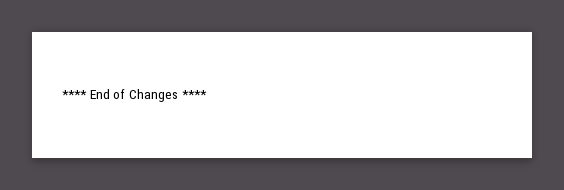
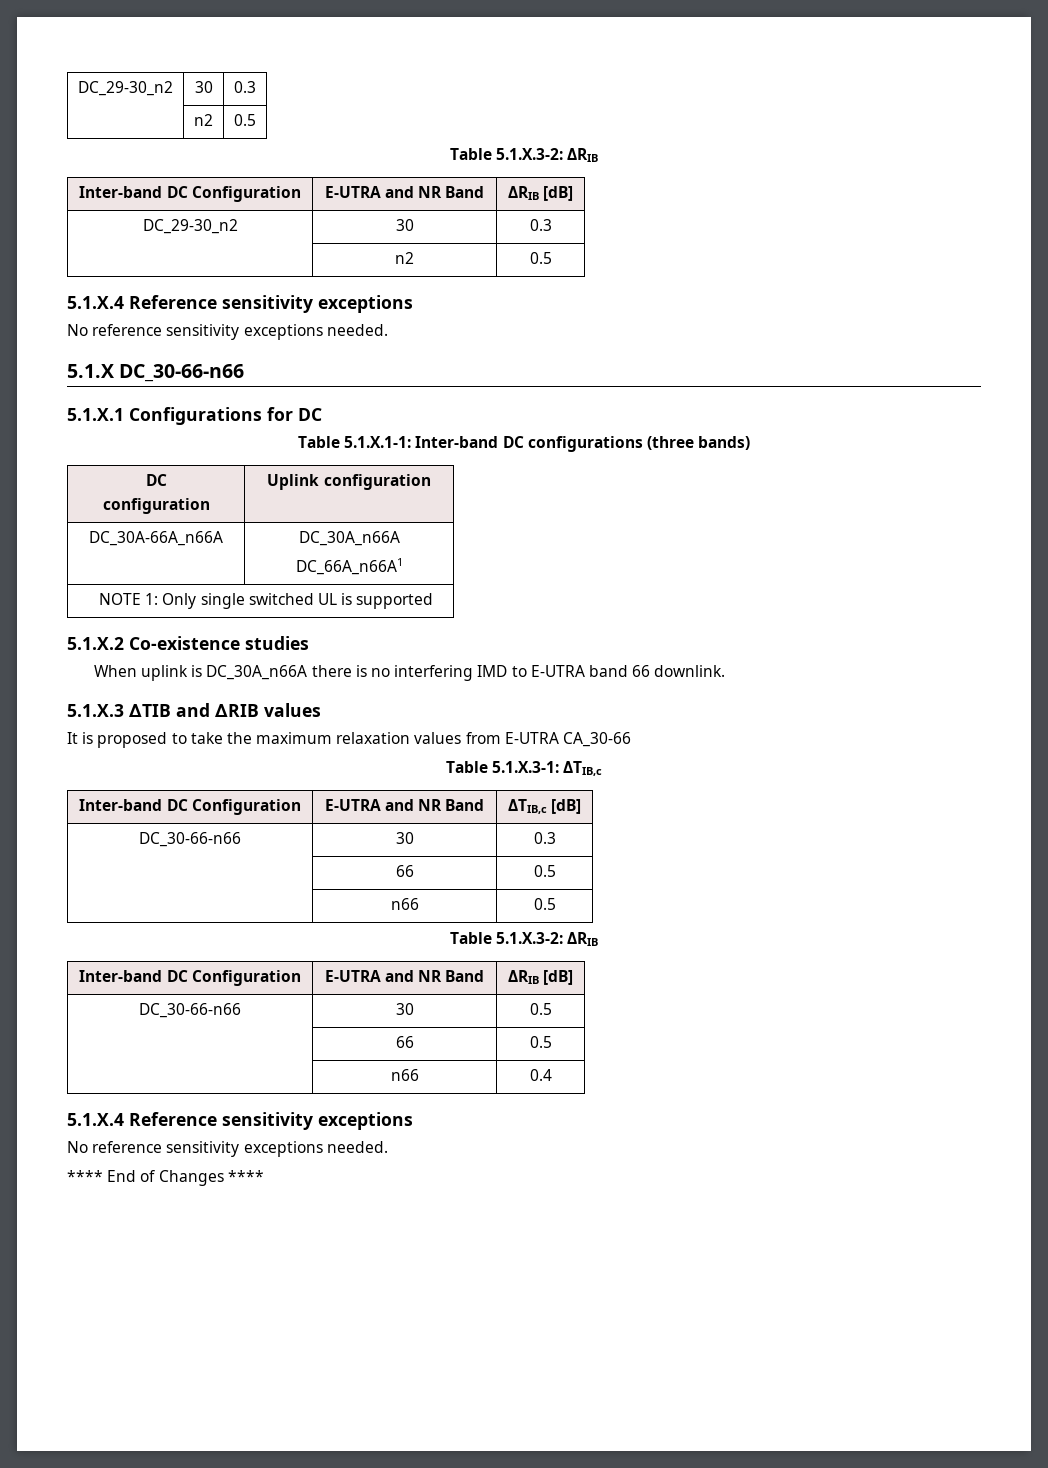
(62, 94) none -> [78,81,173,96] [194,81,213,93] [234,81,256,93] [194,114,213,126] [234,114,256,126] [449,148,599,162] [79,186,301,202] [324,186,485,198] [507,186,574,201] [142,219,238,234] [395,219,414,231] [529,219,552,231] [395,252,414,264] [529,252,552,264] [67,295,413,313] [67,324,388,340] [67,364,245,382] [67,407,322,425] [297,436,751,452] [145,474,167,486] [102,498,210,514] [267,474,431,490] [89,531,223,546] [298,531,400,546] [295,558,403,575] [98,593,434,609] [67,636,309,650] [93,665,726,681] [67,703,321,717] [67,732,632,748] [445,761,603,776] [79,799,301,815] [324,799,485,811] [507,799,582,814] [139,832,241,847] [395,832,414,844] [533,832,556,844] [395,865,414,877] [533,865,556,877] [390,898,419,910] [533,898,556,910] [449,932,599,946] [79,970,301,986] [324,970,485,982] [507,970,574,985] [139,1003,241,1018] [395,1003,414,1015] [529,1003,552,1015] [395,1036,414,1048] [529,1036,552,1048] [390,1069,419,1081] [529,1069,552,1081] [67,1112,413,1130] [67,1141,388,1157] DC_29-30_n2 | 30 | 0.3 // | n2 | 0.5 // Table 5.1.X.3-2: ΔRIB // Inter-band DC Configuration | E-UTRA and NR Band | ΔRIB [dB] // DC_29-30_n2 | 30 | 0.3 // | n2 | 0.5 // 5.1.X.4 Reference sensitivity exceptions // No reference sensitivity exceptions needed. // 5.1.X DC_30-66-n66 // 5.1.X.1 Configurations for DC // Table 5.1.X.1-1: Inter-band DC configurations (three bands) // DC // configuration | Uplink configuration // DC_30A-66A_n66A | DC_30A_n66A // DC_66A_n66A1 // NOTE 1: Only single switched UL is supported // 5.1.X.2 Co-existence studies // When uplink is DC_30A_n66A there is no interfering IMD to E-UTRA band 66 downlink. // 5.1.X.3 ∆TIB and ∆RIB values // It is proposed to take the maximum relaxation values from E-UTRA CA_30-66 // Table 5.1.X.3-1: ΔTIB,c // Inter-band DC Configuration | E-UTRA and NR Band | ΔTIB,c [dB] // DC_30-66-n66 | 30 | 0.3 // | 66 | 0.5 // | n66 | 0.5 // Table 5.1.X.3-2: ΔRIB // Inter-band DC Configuration | E-UTRA and NR Band | ΔRIB [dB] // DC_30-66-n66 | 30 | 0.5 // | 66 | 0.5 // | n66 | 0.4 // 5.1.X.4 Reference sensitivity exceptions // No reference sensitivity exceptions needed. //

